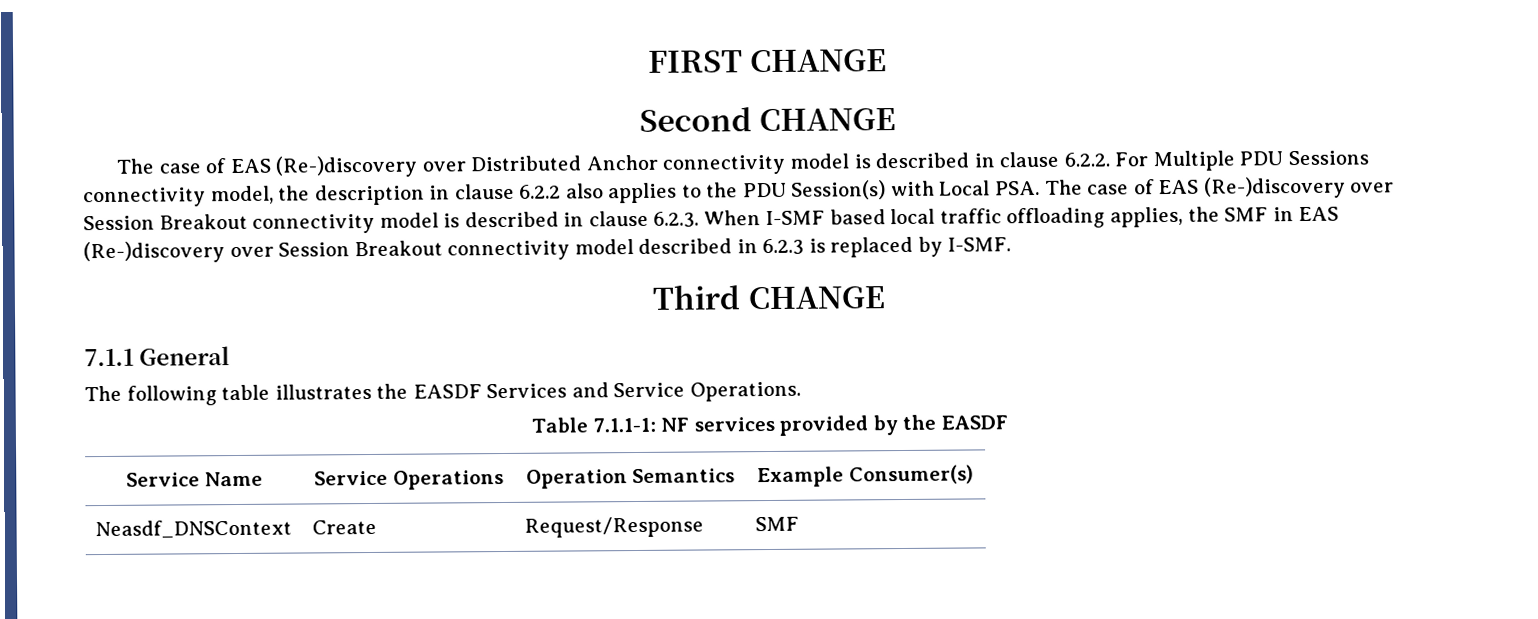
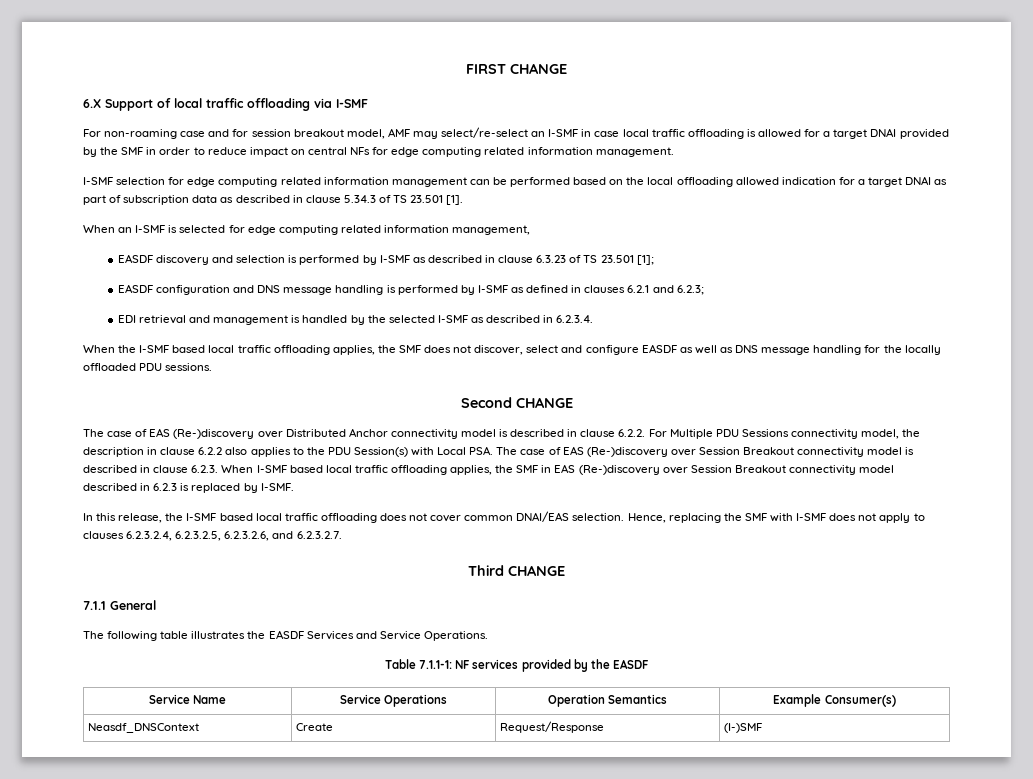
(888, 61) none -> [83,98,368,111] [83,127,949,139] [83,147,674,157] [83,176,948,187] [83,195,464,205] [83,225,531,235] [117,254,654,265] [117,284,704,295] [117,315,594,325] [83,344,941,355] [83,363,213,371] // 6.X Support of local traffic offloading via I-SMF // For non-roaming case and for session breakout model, AMF may select/re-select an I-SMF in case local traffic offloading is allowed for a target DNAI provided by the SMF in order to reduce impact on central NFs for edge computing related information management. // I-SMF selection for edge computing related information management can be performed based on the local offloading allowed indication for a target DNAI as part of subscription data as described in clause 5.34.3 of TS 23.501 [1]. // When an I-SMF is selected for edge computing related information management, // EASDF discovery and selection is performed by I-SMF as described in clause 6.3.23 of TS 23.501 [1]; // EASDF configuration and DNS message handling is performed by I-SMF as defined in clauses 6.2.1 and 6.2.3; // EDI retrieval and management is handled by the selected I-SMF as described in 6.2.3.4. // When the I-SMF based local traffic offloading applies, the SMF does not discover, select and configure EASDF as well as DNS message handling for the locally offloaded PDU sessions.
(1012, 244) none -> [83,511,925,523] [83,531,342,541] // In this release, the I-SMF based local traffic offloading does not cover common DNAI/EAS selection. Hence, replacing the SMF with I-SMF does not apply to clauses 6.2.3.2.4, 6.2.3.2.5, 6.2.3.2.6, and 6.2.3.2.7.
[755,516,800,532] SMF -> [724,723,763,733] (I-)SMF

